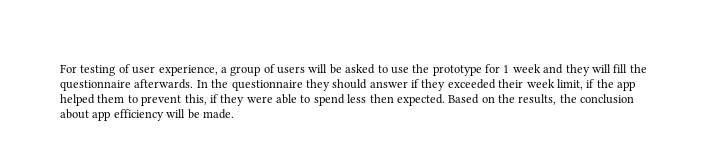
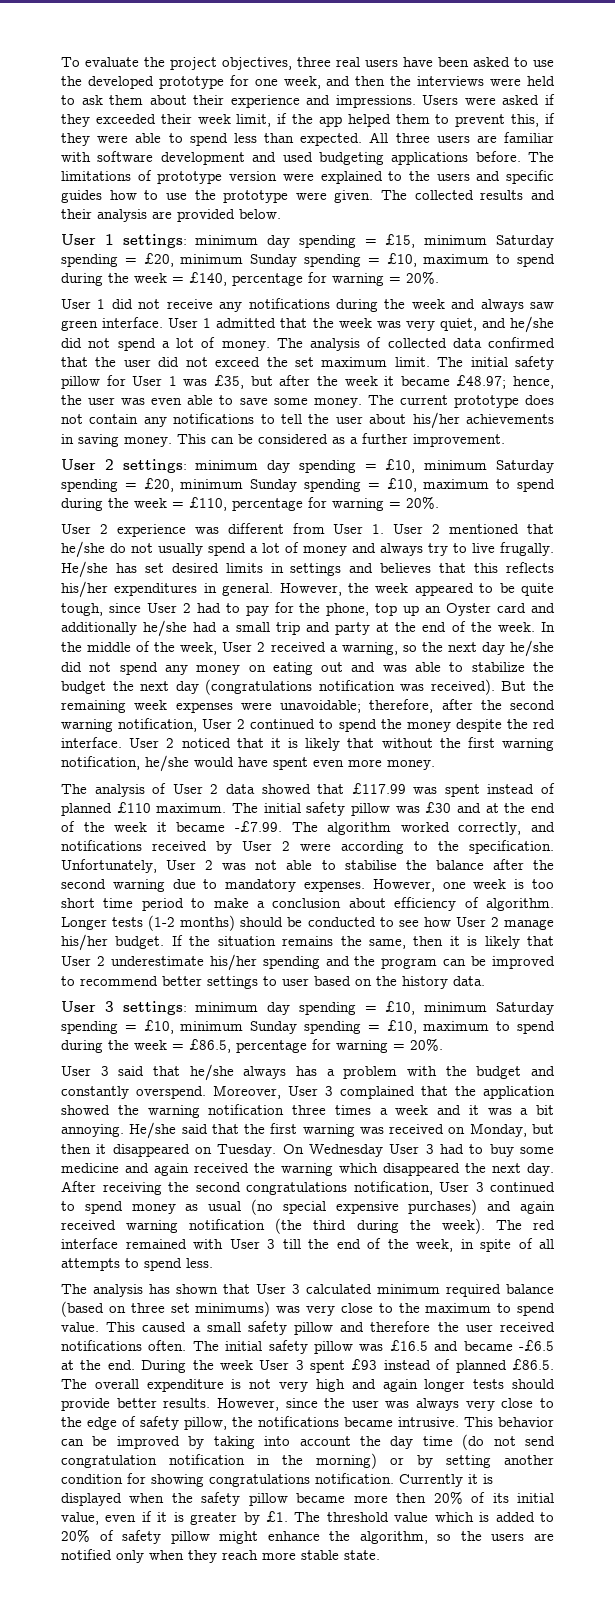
[60,64,342,76] For testing of user experience, a group of users will be -> [61,57,469,70] To evaluate the project objectives, three real users have been
(430, 68) none -> [87,76,154,89] developed
[503,64,647,76] [60,79,408,91] 1 week and they will fill the questionnaire afterwards. In the questionnaire they should answer -> [254,76,556,89] [61,95,540,108] one week, and then the interviews were held to ask them about their experience and impressions. Users were asked
[369,94,635,106] [60,109,234,121] then expected. Based on the results, the conclusion about app efficiency will be made. -> [264,132,554,146] [61,151,554,165] [61,170,554,184] [61,190,555,203] [61,209,281,222] [61,234,554,248] [61,253,555,267] [61,271,439,286] [61,298,555,312] [61,316,554,333] [61,337,555,351] [61,356,554,370] [61,375,555,389] [61,395,554,408] [61,412,554,429] [61,433,505,447] [61,459,554,473] [61,478,555,492] [61,496,439,511] [61,523,555,537] [61,541,554,558] [61,561,555,578] [61,581,554,598] [61,602,555,616] [61,620,556,637] [61,640,554,657] [61,662,555,675] [61,679,554,695] [61,699,555,713] [61,718,555,732] [61,737,554,751] [61,755,435,772] [61,783,555,797] [61,802,555,816] [61,821,555,835] [61,840,554,854] [61,859,554,873] [61,879,554,892] [61,897,554,911] [61,915,554,931] [61,934,555,951] [61,954,555,971] [61,976,485,989] [61,1001,554,1015] [61,1020,555,1034] [61,1038,443,1053] [61,1064,556,1081] [61,1085,555,1099] [61,1104,554,1118] [61,1122,554,1139] [61,1144,554,1157] [61,1163,554,1176] [61,1181,555,1195] [61,1199,555,1215] [61,1218,555,1234] [61,1238,554,1252] [61,1258,213,1271] [61,1284,554,1297] [61,1301,555,1317] [61,1321,555,1335] [61,1340,554,1354] [61,1359,554,1373] [61,1379,555,1392] [61,1398,554,1411] [61,1416,554,1430] [61,1434,556,1450] [61,1453,554,1469] [61,1473,493,1487] [61,1491,554,1506] [61,1511,554,1525] [61,1529,555,1544] [61,1549,380,1563] than expected. All three users are familiar with software development and used budgeting applications before. The limitations of prototype version were explained to the users and specific guides how to use the prototype were given. The collected results and their analysis are provided below. // User 1 settings: minimum day spending = £15, minimum Saturday spending = £20, minimum Sunday spending = £10, maximum to spend during the week = £140, percentage for warning = 20%. // User 1 did not receive any notifications during the week and always saw green interface. User 1 admitted that the week was very quiet, and he/she did not spend a lot of money. The analysis of collected data confirmed that the user did not exceed the set maximum limit. The initial safety pillow for User 1 was £35, but after the week it became £48.97; hence, the user was even able to save some money. The current prototype does not contain any notifications to tell the user about his/her achievements in saving money. This can be considered as a further improvement. // User 2 settings: minimum day spending = £10, minimum Saturday spending = £20, minimum Sunday spending = £10, maximum to spend during the week = £110, percentage for warning = 20%. // User 2 experience was different from User 1. User 2 mentioned that he/she do not usually spend a lot of money and always try to live frugally. He/she has set desired limits in settings and believes that this reflects his/her expenditures in general. However, the week appeared to be quite tough, since User 2 had to pay for the phone, top up an Oyster card and additionally he/she had a small trip and party at the end of the week. In the middle of the week, User 2 received a warning, so the next day he/she did not spend any money on eating out and was able to stabilize the budget the next day (congratulations notification was received). But the remaining week expenses were unavoidable; therefore, after the second warning notification, User 2 continued to spend the money despite the red interface. User 2 noticed that it is likely that without the first warning notification, he/she would have spent even more money. // The analysis of User 2 data showed that £117.99 was spent instead of planned £110 maximum. The initial safety pillow was £30 and at the end of the week it became -£7.99. The algorithm worked correctly, and notifications received by User 2 were according to the specification. Unfortunately, User 2 was not able to stabilise the balance after the second warning due to mandatory expenses. However, one week is too short time period to make a conclusion about efficiency of algorithm. Longer tests (1-2 months) should be conducted to see how User 2 manage his/her budget. If the situation remains the same, then it is likely that User 2 underestimate his/her spending and the program can be improved to recommend better settings to user based on the history data. // User 3 settings: minimum day spending = £10, minimum Saturday spending = £10, minimum Sunday spending = £10, maximum to spend during the week = £86.5, percentage for warning = 20%. // User 3 said that he/she always has a problem with the budget and constantly overspend. Moreover, User 3 complained that the application showed the warning notification three times a week and it was a bit annoying. He/she said that the first warning was received on Monday, but then it disappeared on Tuesday. On Wednesday User 3 had to buy some medicine and again received the warning which disappeared the next day. After receiving the second congratulations notification, User 3 continued to spend money as usual (no special expensive purchases) and again received warning notification (the third during the week). The red interface remained with User 3 till the end of the week, in spite of all attempts to spend less. // The analysis has shown that User 3 calculated minimum required balance (based on three set minimums) was very close to the maximum to spend value. This caused a small safety pillow and therefore the user received notifications often. The initial safety pillow was £16.5 and became -£6.5 at the end. During the week User 3 spent £93 instead of planned £86.5. The overall expenditure is not very high and again longer tests should provide better results. However, since the user was always very close to the edge of safety pillow, the notifications became intrusive. This behavior can be improved by taking into account the day time (do not send congratulation notification in the morning) or by setting another condition for showing congratulations notification. Currently it is displayed when the safety pillow became more then 20% of its initial value, even if it is greater by £1. The threshold value which is added to 20% of safety pillow might enhance the algorithm, so the users are notified only when they reach more stable state.

